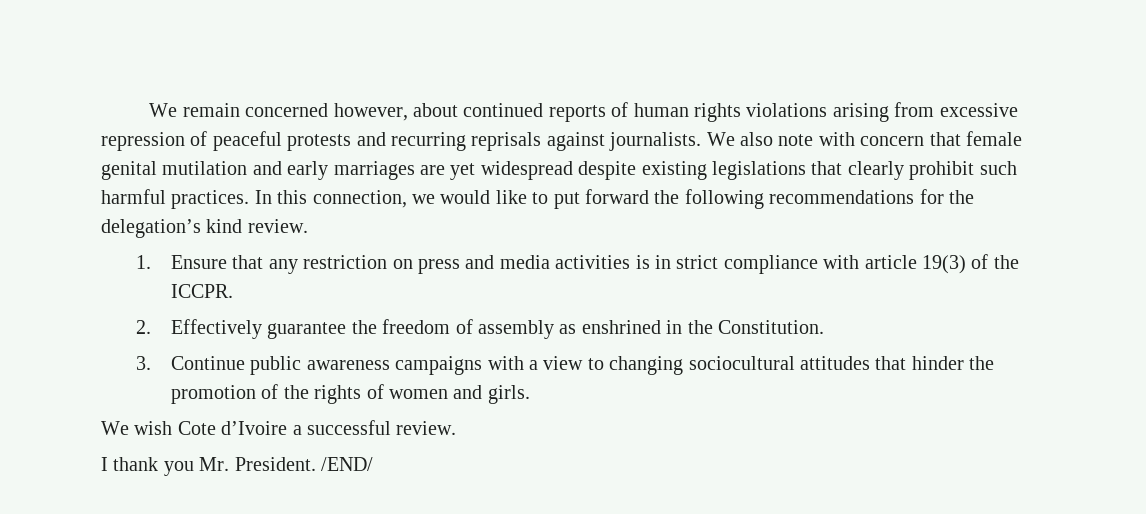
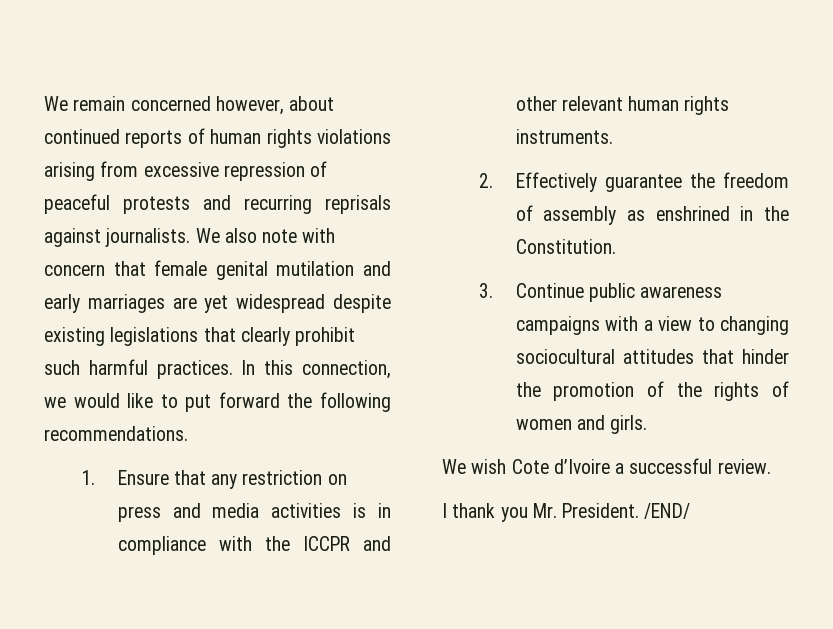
[769,189,974,204] [101,219,308,238] recommendations for the delegation’s kind review. -> [44,426,188,441] recommendations.
[676,255,719,269] strict -> (391, 510) none
[864,254,1019,274] [170,284,233,298] article 19(3) of the ICCPR. -> [264,536,391,551] [515,96,730,115] [515,129,613,144] the ICCPR and other relevant human rights instruments.

